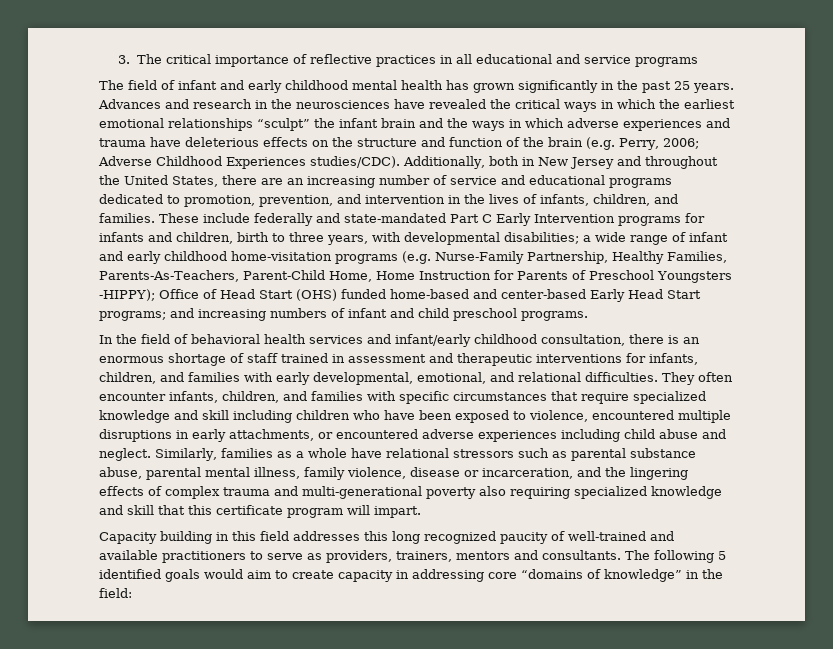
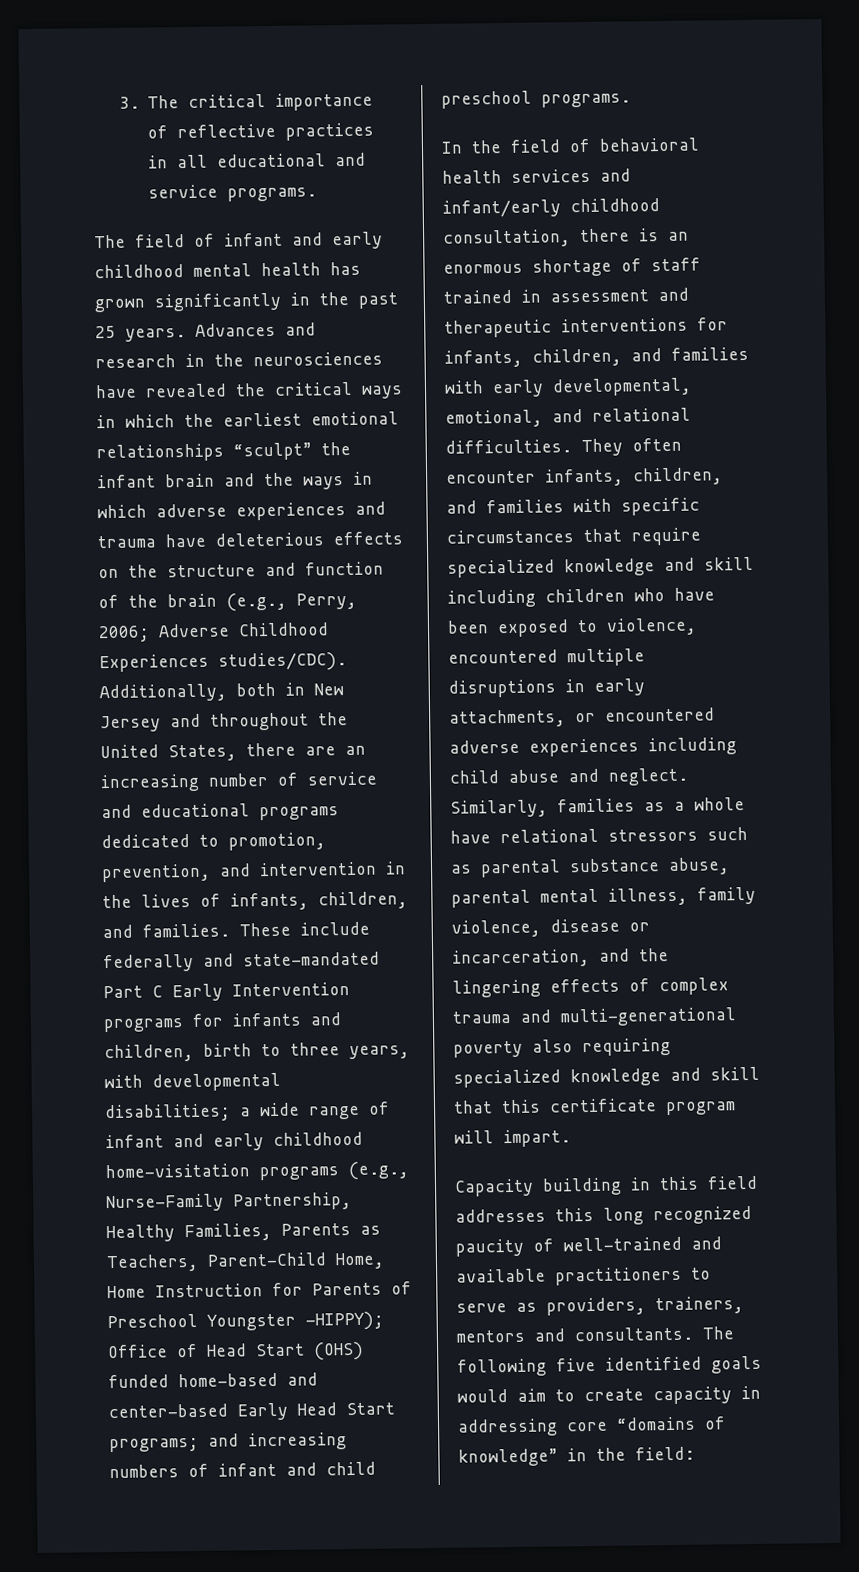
[635,57,699,67] programs -> [227,187,318,202] programs.
[586,137,615,150] (e.g. -> [226,592,287,612] (e.g.,
[402,251,431,264] (e.g. -> [348,1161,409,1181] (e.g.,
[99,270,239,282] Parents-As-Teachers, -> [281,1223,381,1236] [106,1253,199,1273] Parents as Teachers,
[656,271,732,283] Youngsters -> [206,1313,296,1331] Youngster
[718,551,726,560] 5 -> [556,1357,596,1372] five

